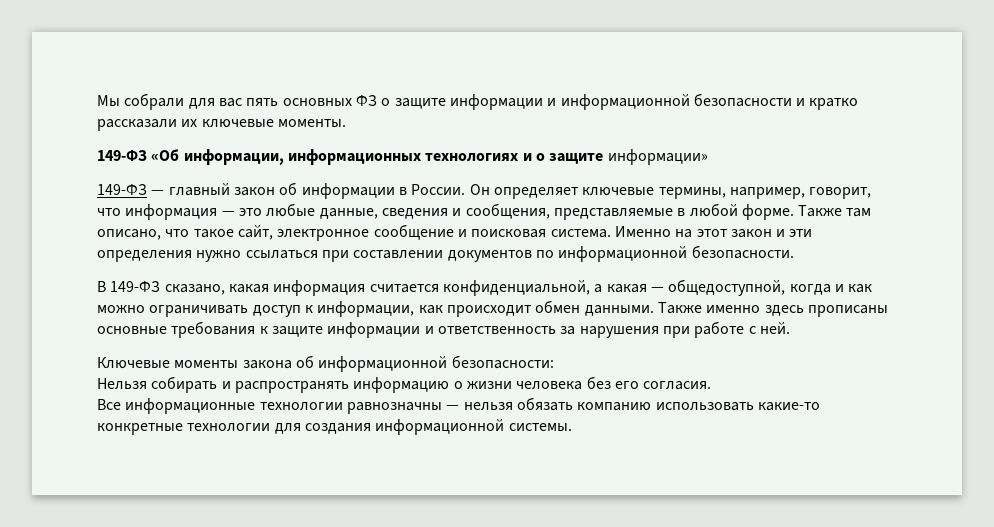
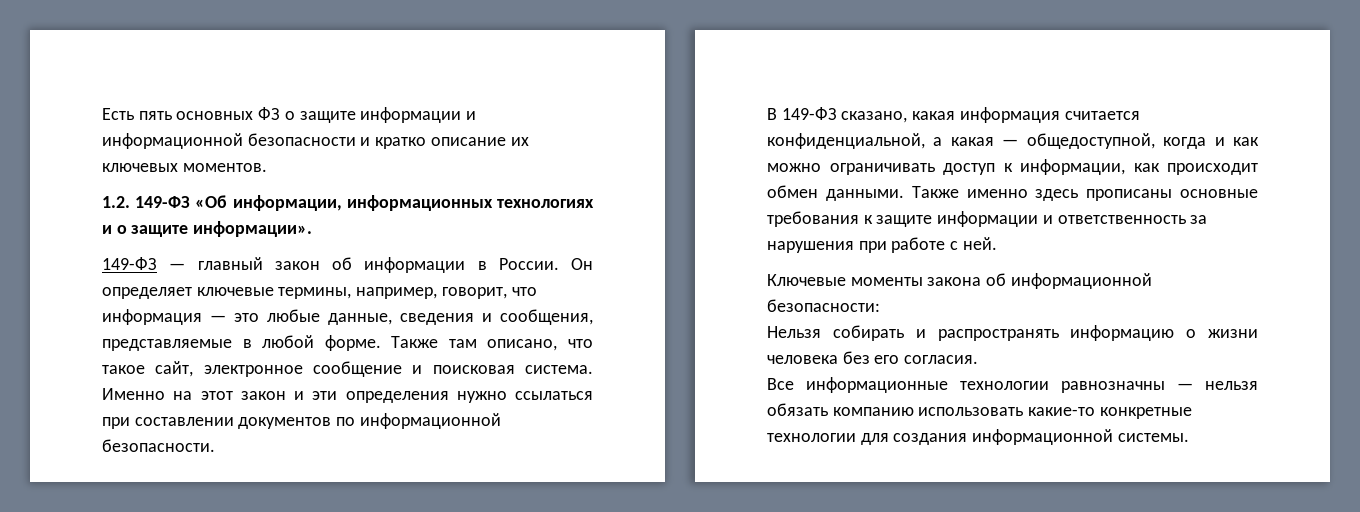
[97,93,242,110] Мы собрали для вас -> [102,108,134,120] Есть
[97,119,346,131] рассказали их ключевые моменты. // -> [430,137,529,146] [102,163,267,172] [102,196,130,208] описание их ключевых моментов. // 1.2.
[607,149,708,165] информации» -> [193,221,313,237] информации».

